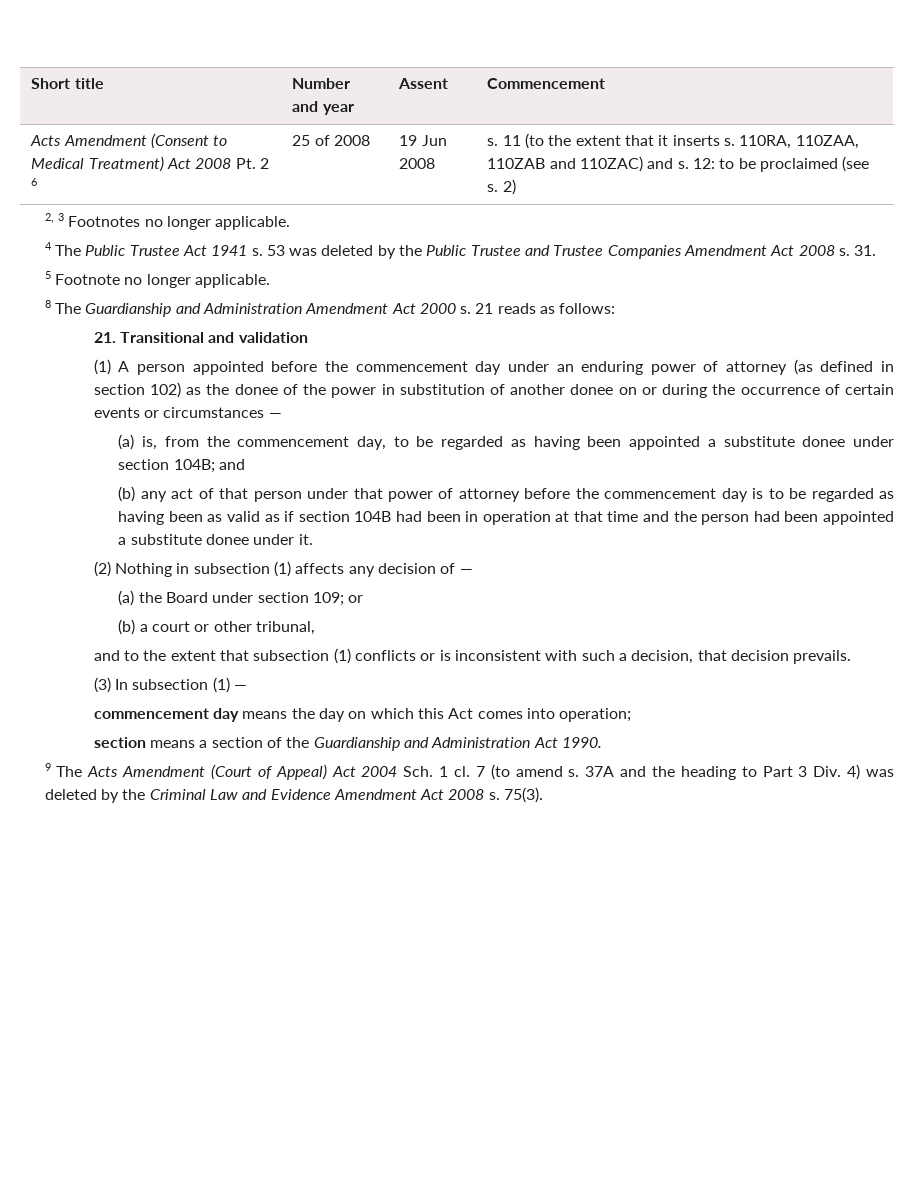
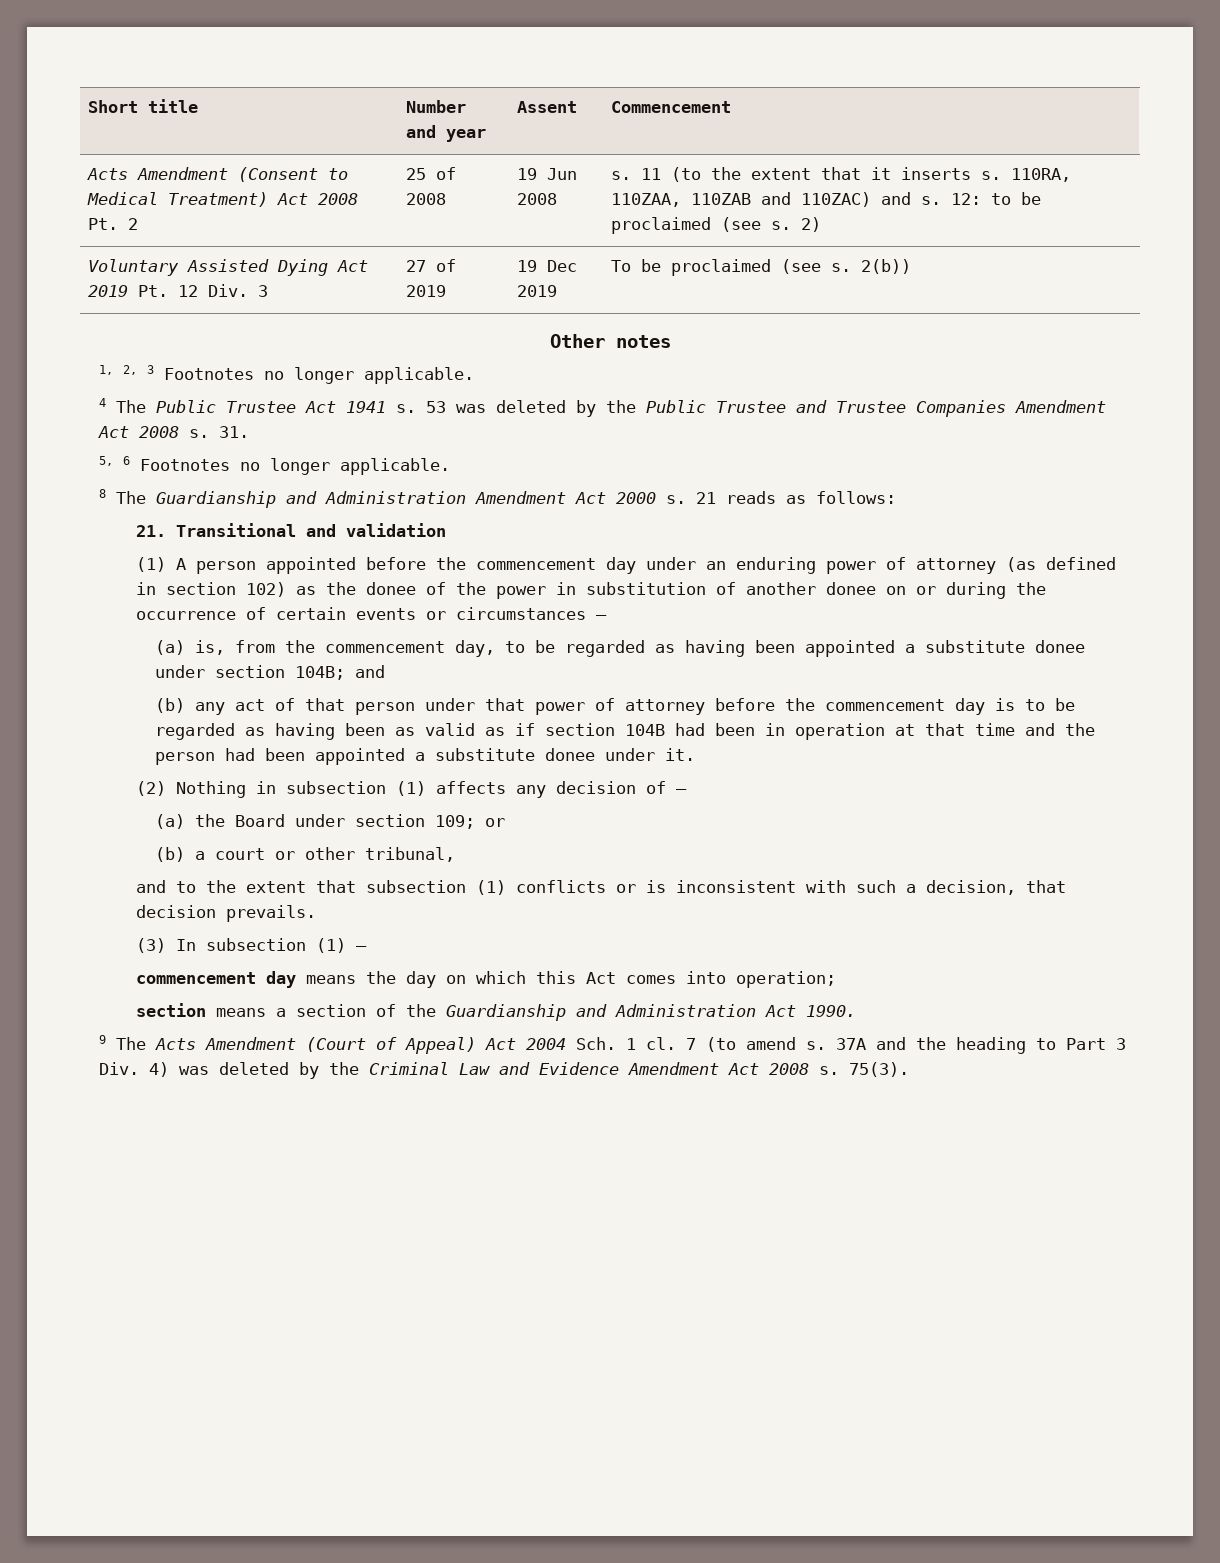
[31,178,38,186] 6 -> (139, 224) none
(516, 187) // -> [88,259,369,276] [88,284,269,297] [406,259,457,272] [406,285,447,297] [517,260,578,272] [517,285,558,297] [611,259,912,276] [549,334,671,348] [98,365,113,375] // Voluntary Assisted Dying Act 2019 Pt. 12 Div. 3 | 27 of 2019 | 19 Dec 2019 | To be proclaimed (see s. 2(b)) // Other notes // 1,
[44,271,120,285] 5 Footnote -> [98,456,230,471] 5, 6 Footnotes

